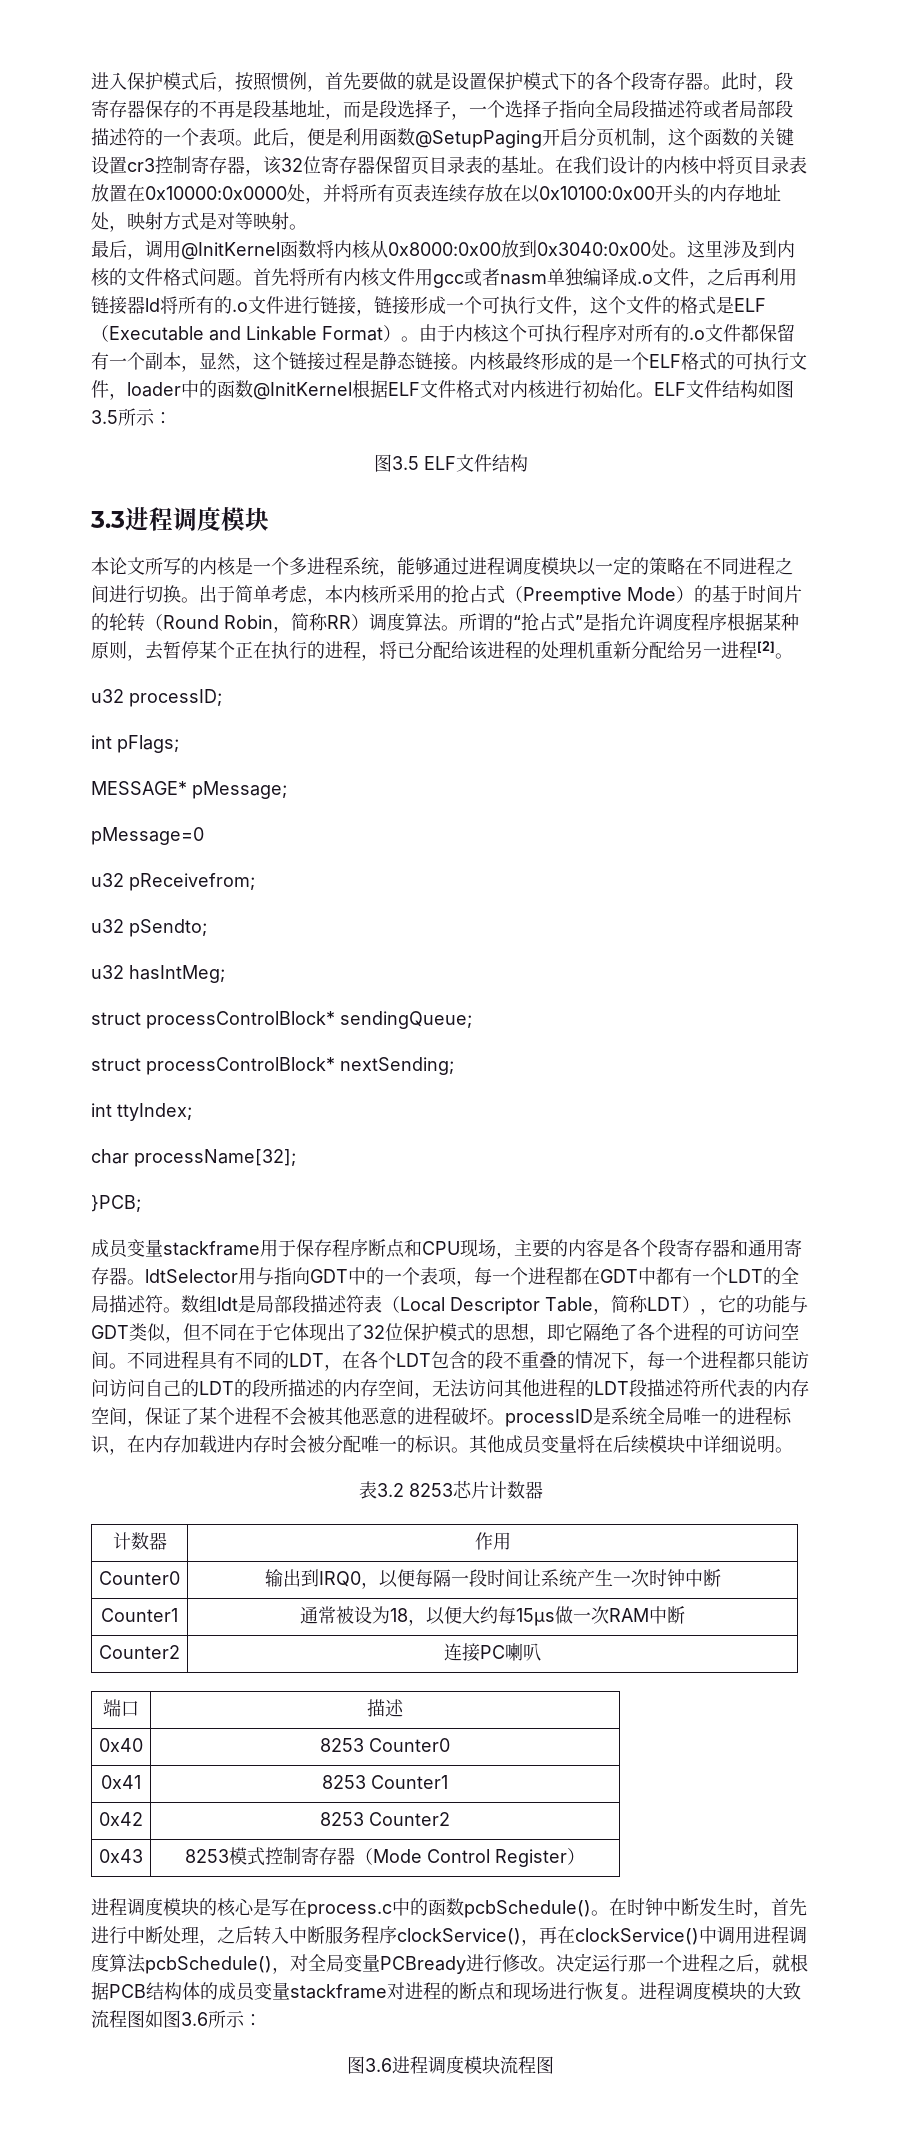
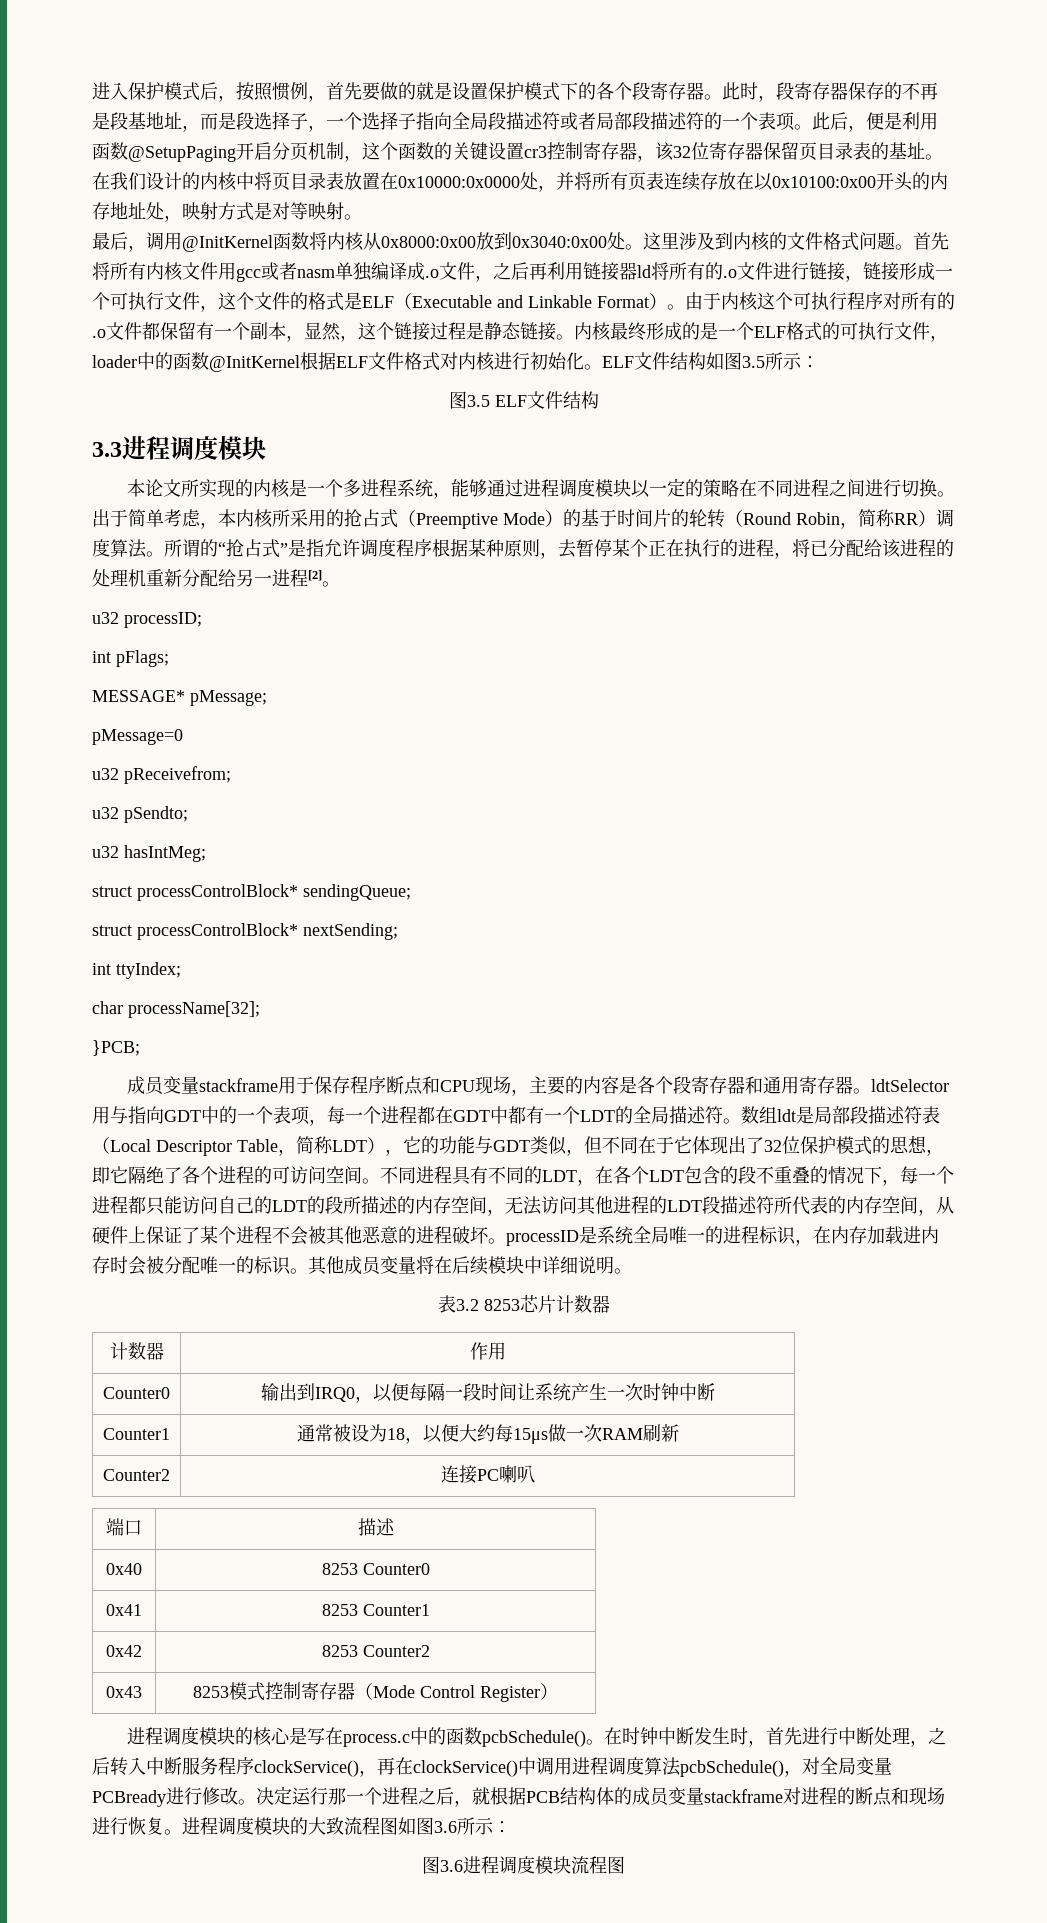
[163,558,181,575] 写 -> [198,479,235,498] 实现
[109,1379,145,1397] 访问 -> (218, 1205) none
(145, 1423) none -> [936,1196,954,1214] [92,1226,146,1244] 从硬件上
[649,1606,685,1624] 中断 -> [642,1424,679,1442] 刷新

